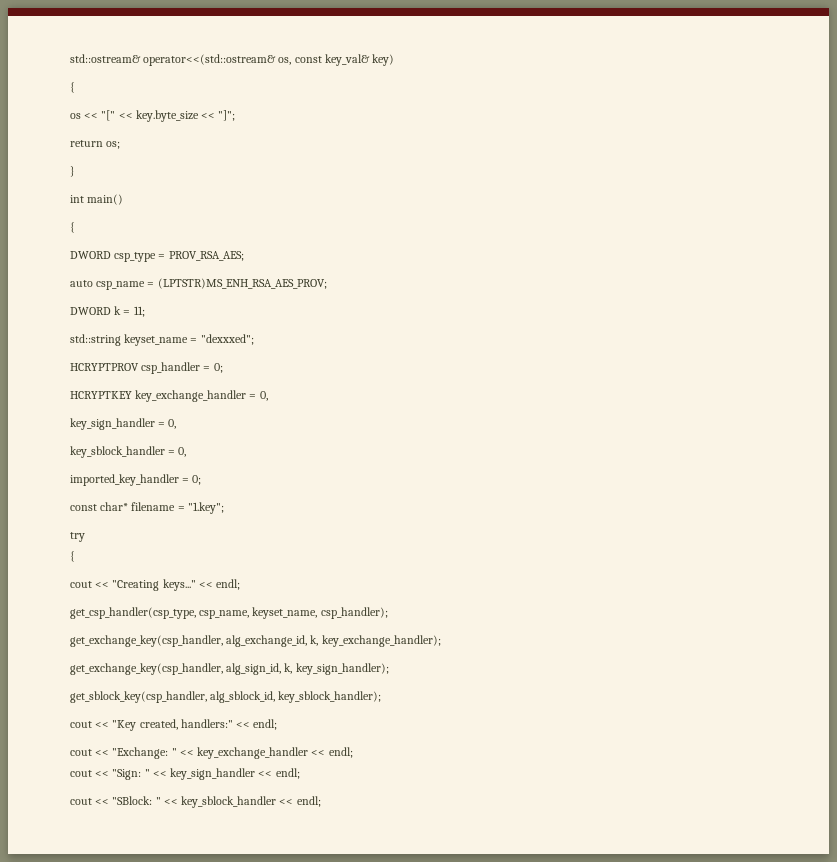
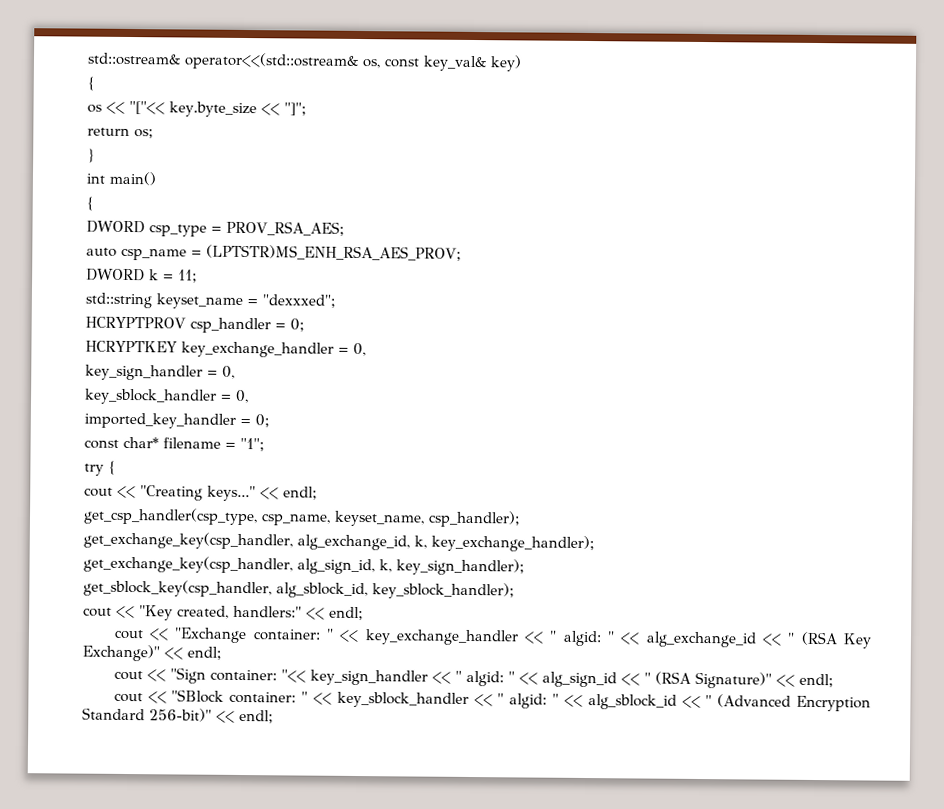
[101,110,133,121] "[" << -> [129,101,165,115] "["<<
[187,502,224,514] "1.key"; -> [240,437,265,452] "1";
(85, 537) // -> (104, 469) none
[112,747,169,759] "Exchange: -> [174,627,321,644] "Exchange container:
[328,747,353,758] [70,768,300,780] [70,796,153,805] endl; // cout << "Sign: " << key_sign_handler << endl; // cout << "SBlock: -> [549,630,873,649] [82,644,222,662] [113,667,834,689] [113,689,297,704] " algid: " << alg_exchange_id << " (RSA Key Exchange)" << endl; // cout << "Sign container: "<< key_sign_handler << " algid: " << alg_sign_id << " (RSA Signature)" << endl; // cout << "SBlock container:
(294, 802) none -> [497,693,872,712] [82,707,235,723] " algid: " << alg_sblock_id << " (Advanced Encryption Standard 256-bit)" <<

